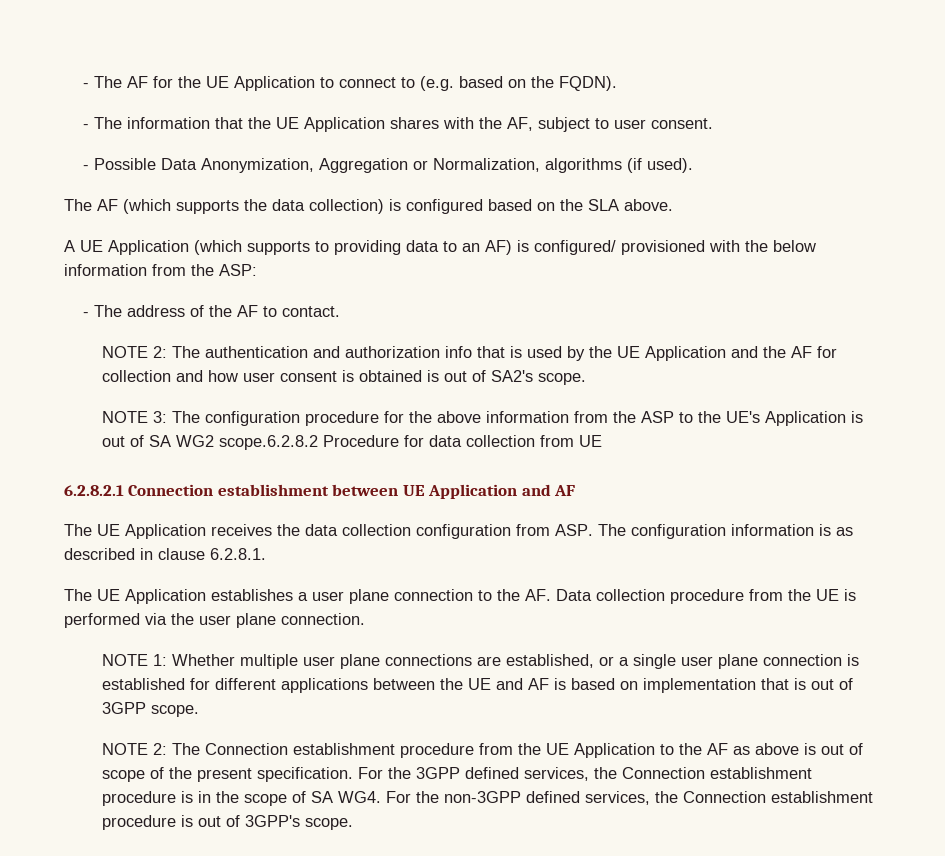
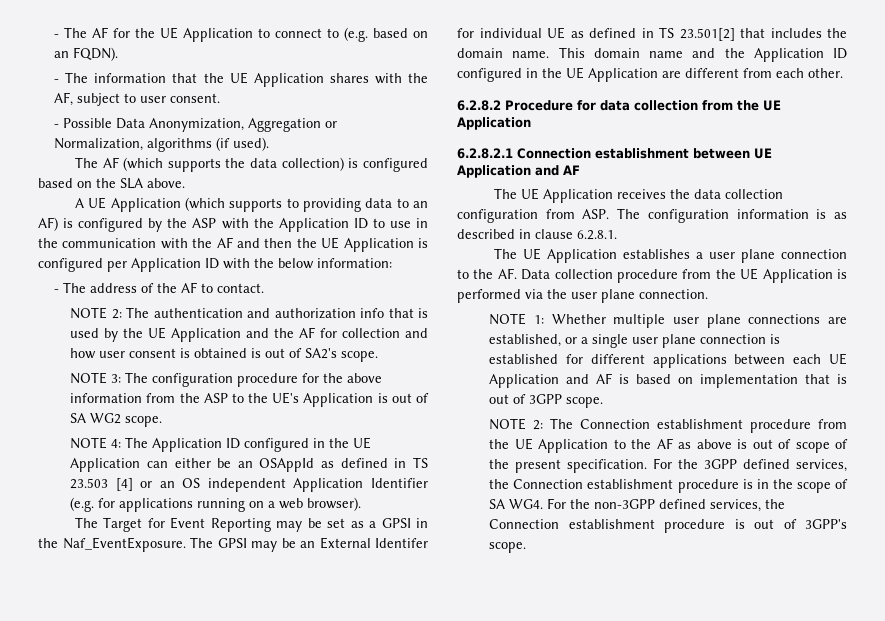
[531,76,555,88] the -> [54,51,70,58] an
[534,240,816,255] [64,264,257,276] configured/ provisioned with the below information from the ASP: -> [78,218,428,232] [38,237,428,252] [38,258,392,272] configured by the ASP with the Application ID to use in the communication with the AF and then the UE Application is configured per Application ID with the below information:
[219,435,319,450] scope.6.2.8.2 -> [125,416,163,427] [70,437,372,452] [70,457,429,472] [70,478,428,492] [70,497,362,512] [74,517,429,532] [38,537,428,552] [457,27,847,41] [457,47,847,62] [457,67,843,82] [457,100,501,111] scope. // NOTE 4: The Application ID configured in the UE Application can either be an OSAppId as defined in TS 23.503 [4] or an OS independent Application Identifier (e.g. for applications running on a web browser). // The Target for Event Reporting may be set as a GPSI in the Naf_EventExposure. The GPSI may be an External Identifer for individual UE as defined in TS 23.501[2] that includes the domain name. This domain name and the Application ID configured in the UE Application are different from each other. // 6.2.8.2
[579,435,603,447] UE -> [737,100,781,111] [457,117,531,130] the UE Application
(839, 595) none -> [762,269,833,283] Application
[440,678,492,690] the UE -> [793,353,847,365] [489,374,560,388] each UE Application

